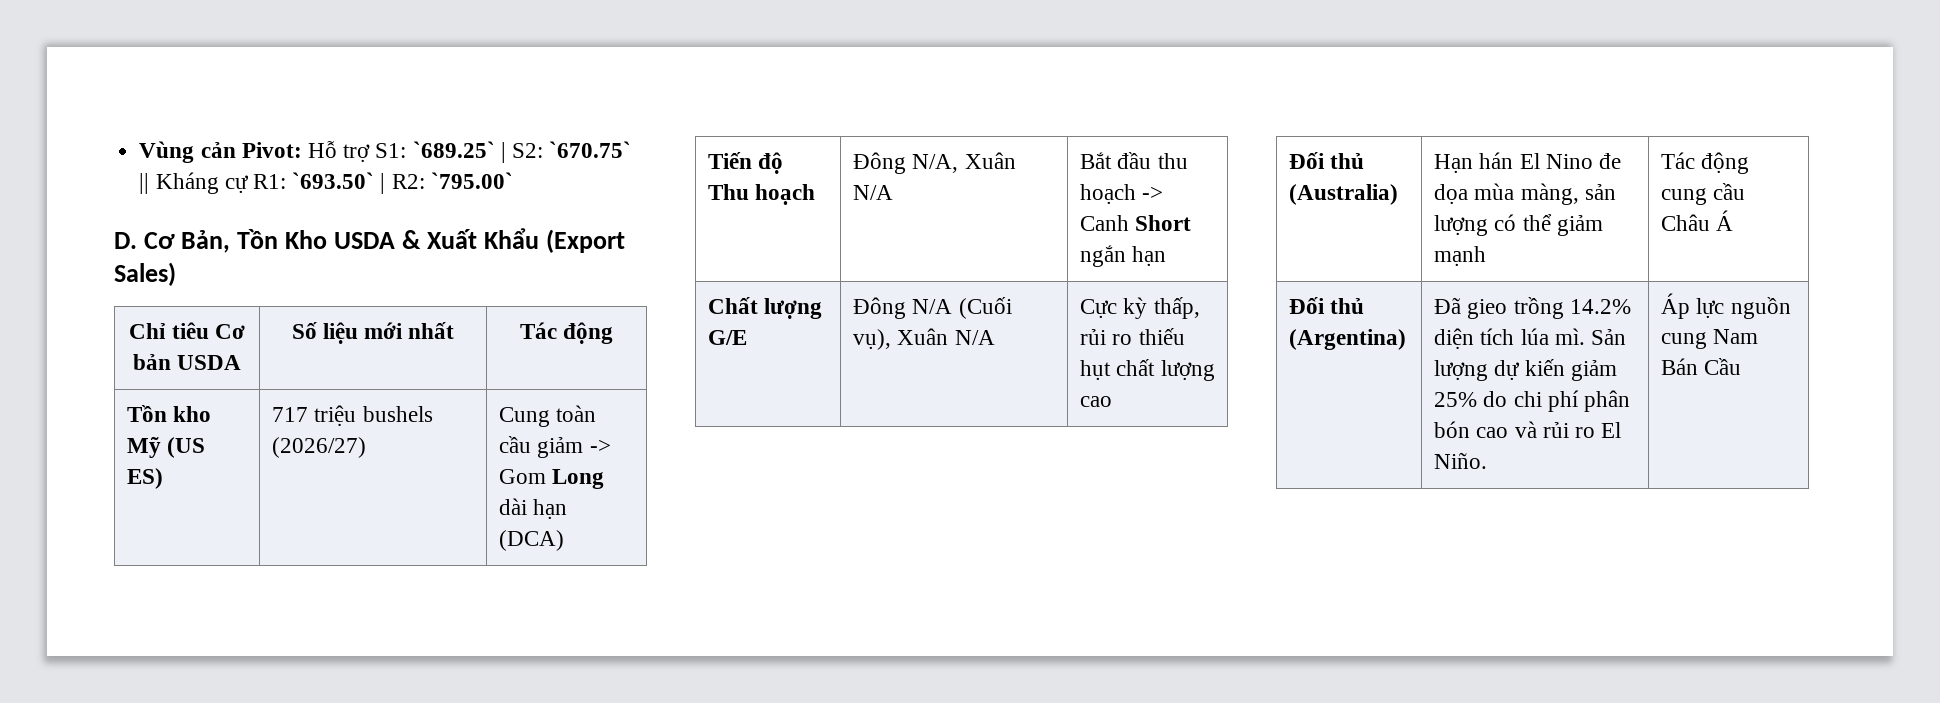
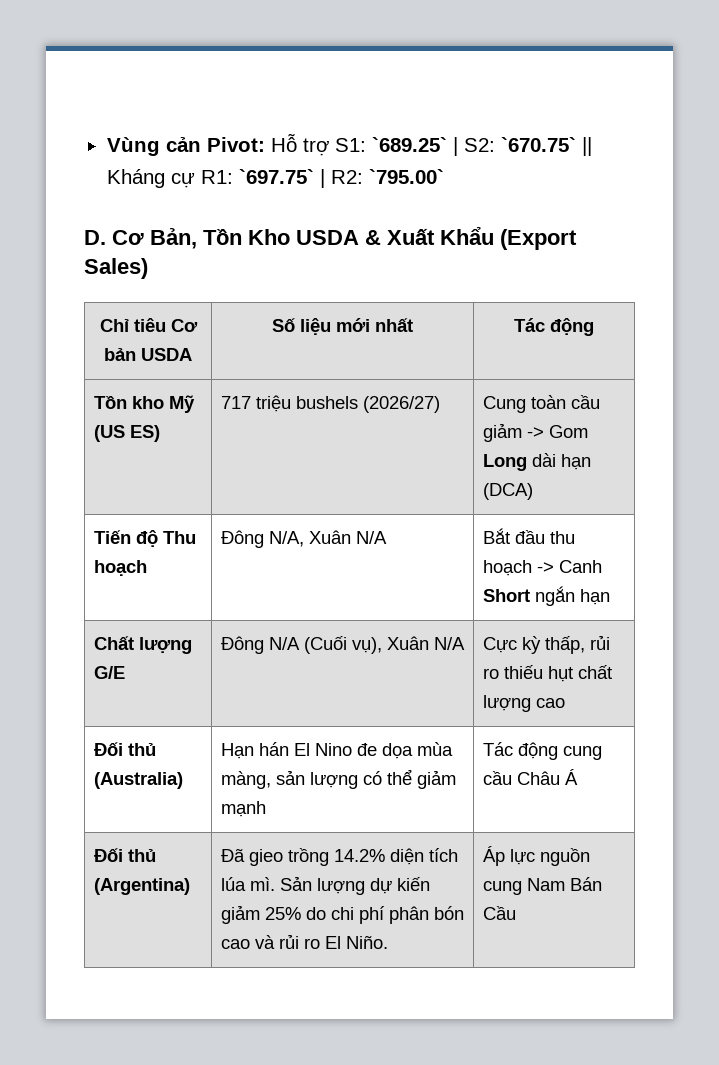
[292,172,375,189] `693.50` -> [238,169,314,184] `697.75`

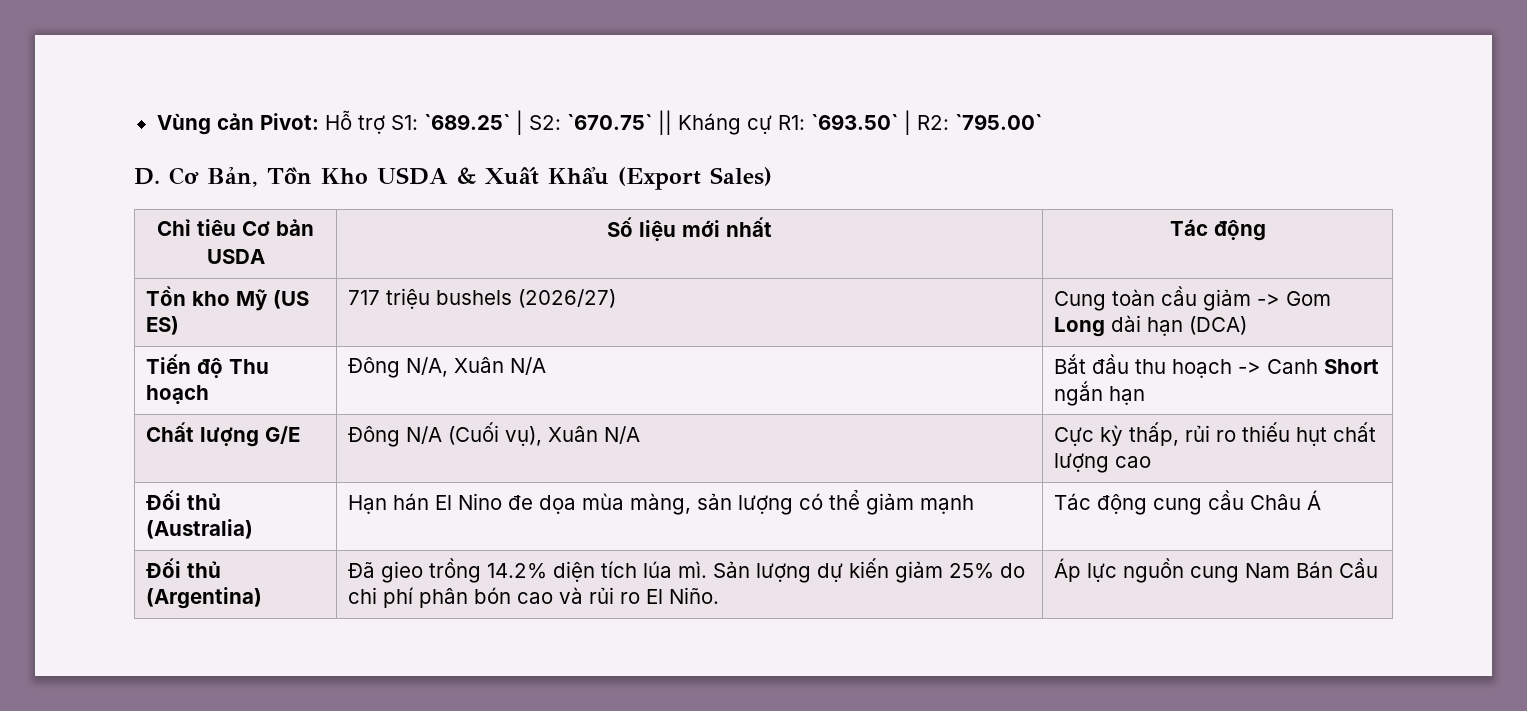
[238,169,314,184] `697.75` -> [810,114,898,130] `693.50`

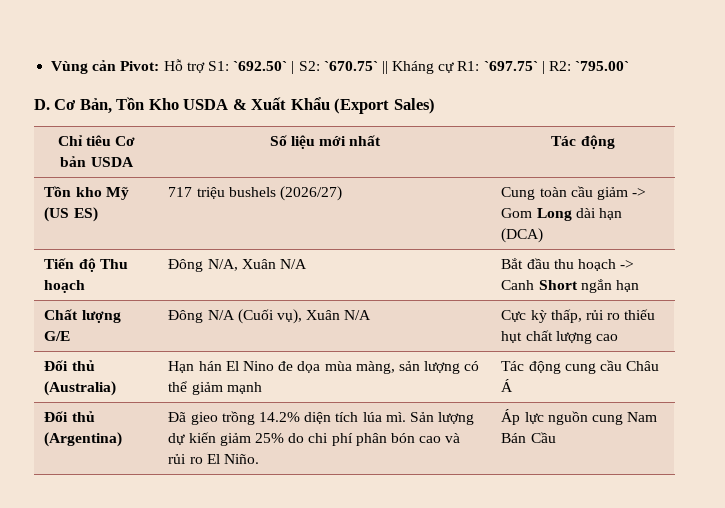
[423,114,510,130] `689.25` -> [233,61,288,71] `692.50`
[810,114,898,130] `693.50` -> [483,61,538,71] `697.75`

